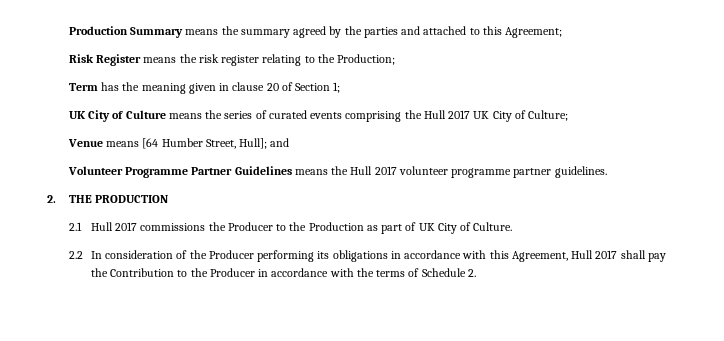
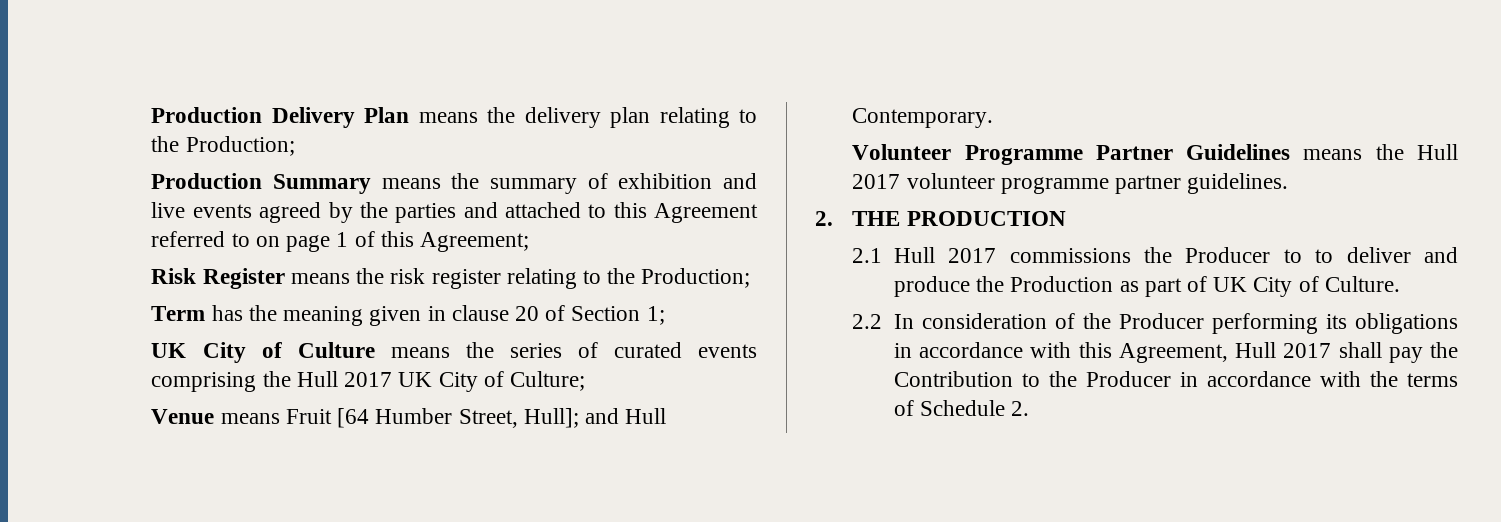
[68,26,290,38] Production Summary means the summary -> [151,107,757,128] [151,136,295,156] [151,173,757,194] [151,202,252,218] Production Delivery Plan means the delivery plan relating to the Production; // Production Summary means the summary of exhibition and live events
(502, 30) none -> [654,203,758,223] [151,231,414,252] Agreement referred to on page 1 of this
(140, 144) none -> [285,409,332,424] Fruit
(290, 142) none -> [625,408,667,424] [852,108,994,128] Hull Contemporary.
(287, 227) none -> [1315,247,1458,263] [893,276,970,297] to deliver and produce

